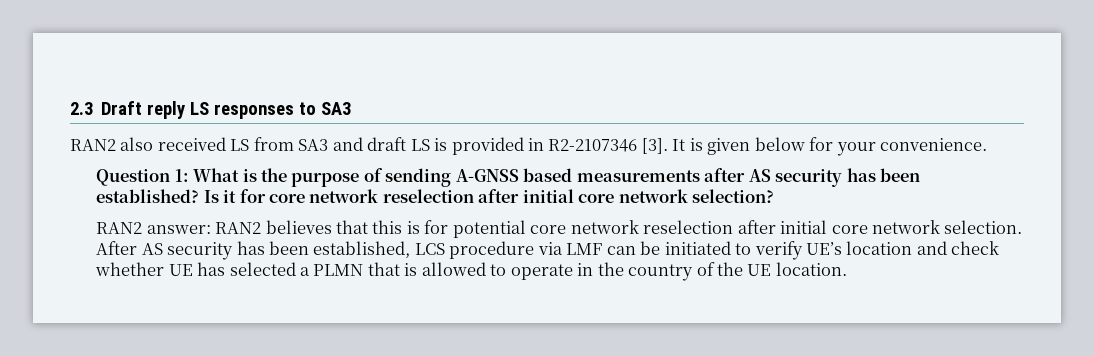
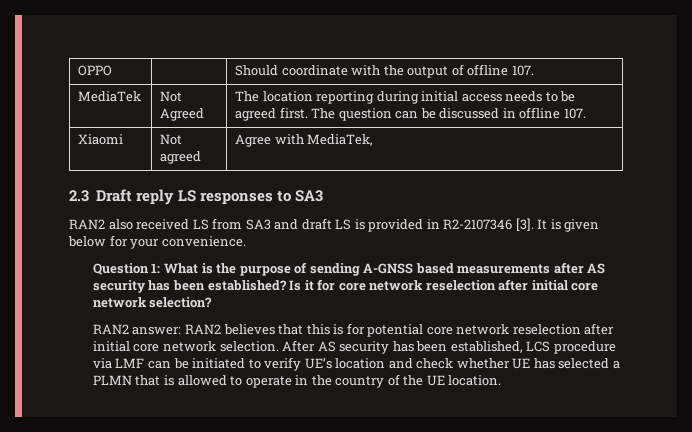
(70, 108) none -> [78,65,113,76] [235,64,534,78] [78,91,142,102] [160,91,183,102] [160,108,205,121] [235,91,576,104] [235,107,586,121] [78,134,124,145] [160,134,183,145] [160,151,202,164] [235,134,374,147] OPPO | | Should coordinate with the output of offline 107. // MediaTek | Not Agreed | The location reporting during initial access needs to be agreed first. The question can be discussed in offline 107. // Xiaomi | Not agreed | Agree with MediaTek, //

